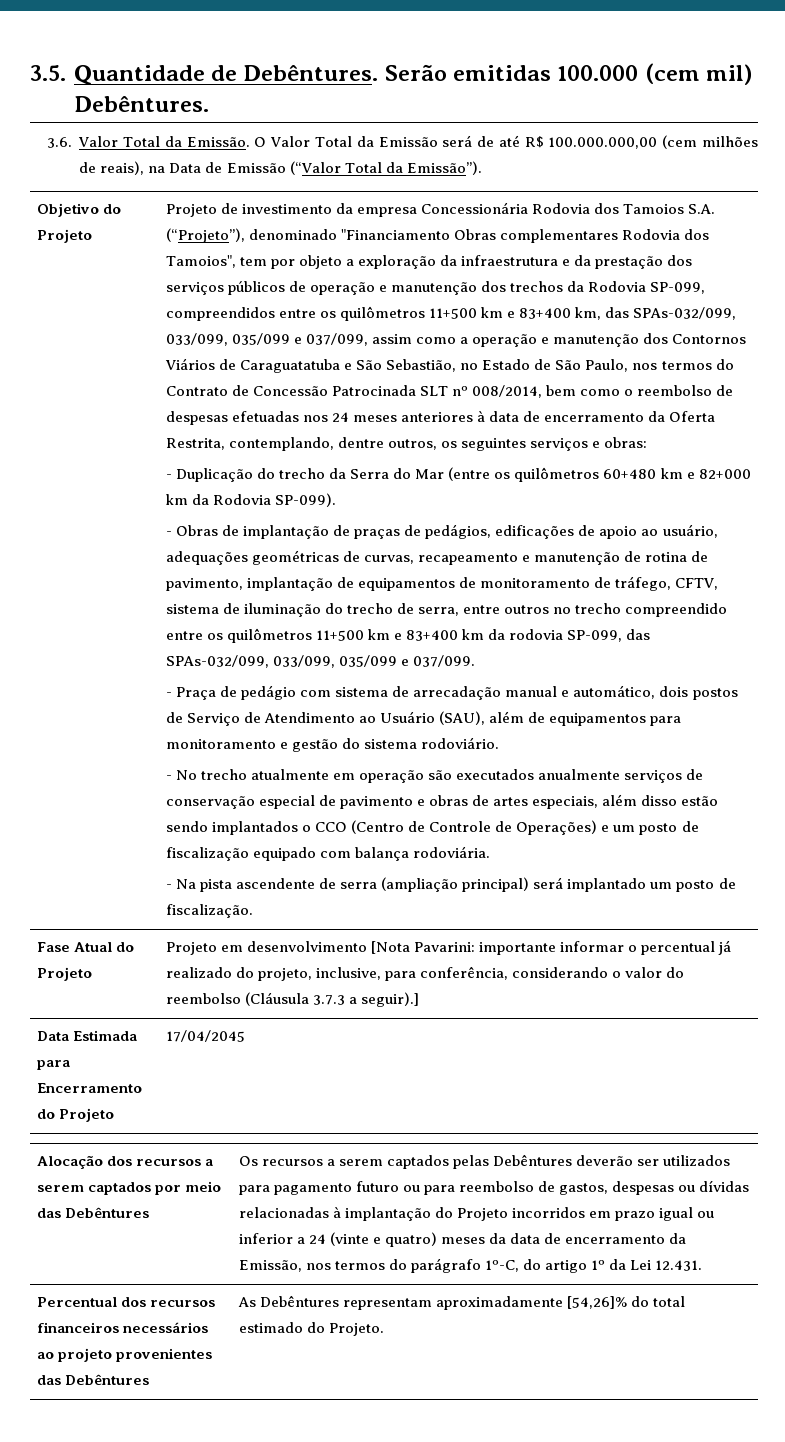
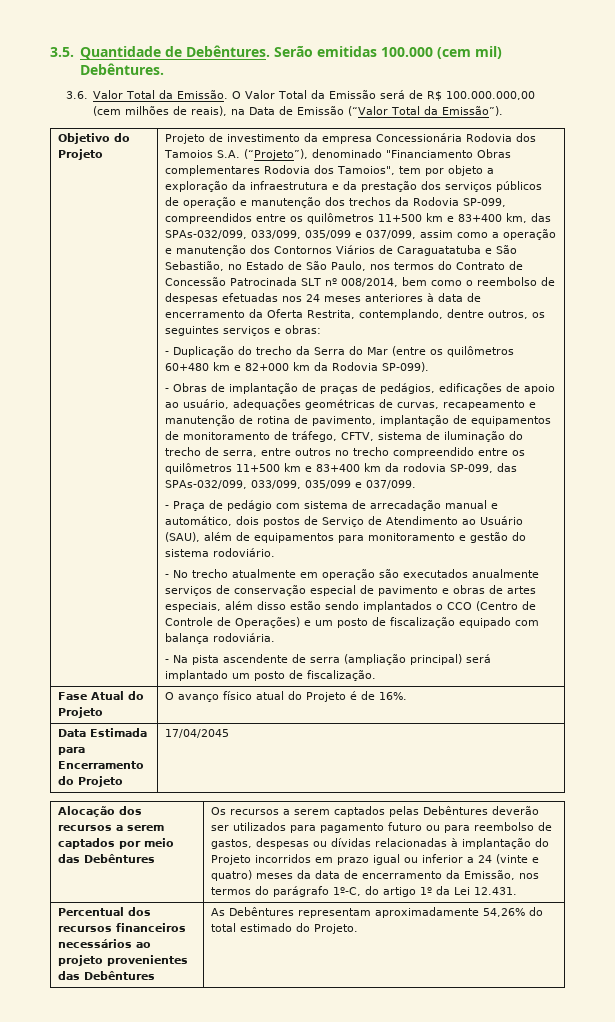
[498,135,520,147] até -> (424, 94) none
[165,940,732,955] [165,966,685,981] [165,992,420,1007] Projeto em desenvolvimento [Nota Pavarini: importante informar o percentual já realizado do projeto, inclusive, para conferência, considerando o valor do reembolso (Cláusula 3.7.3 a seguir).] -> [164,691,407,702] O avanço físico atual do Projeto é de 16%.
[567,1296,628,1309] [54,26]% -> [482,908,525,917] 54,26%

